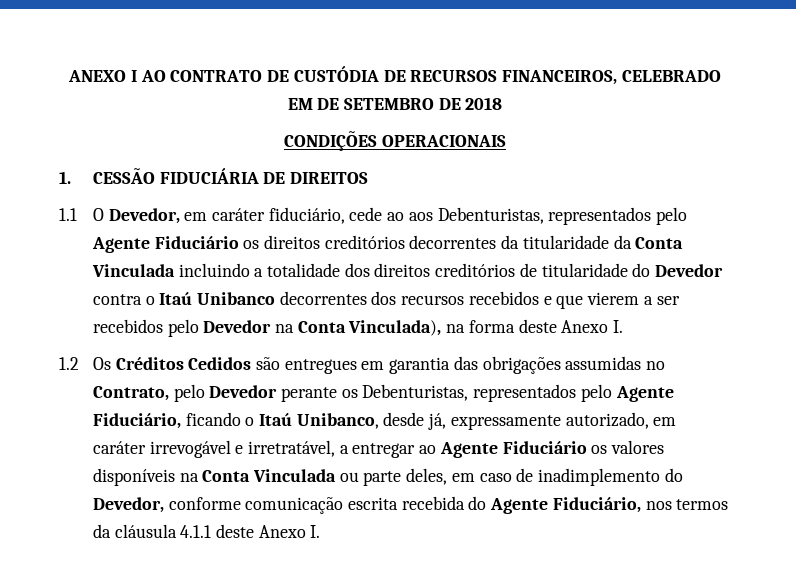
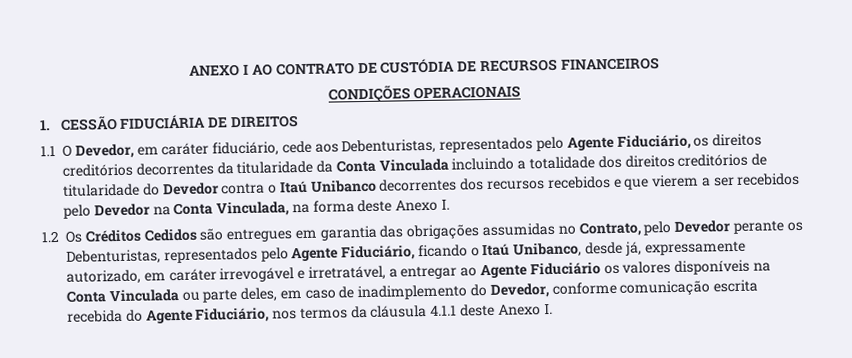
[502,70,721,85] [287,97,503,110] FINANCEIROS, CELEBRADO EM DE SETEMBRO DE 2018 -> [560,57,660,71] FINANCEIROS
[387,212,405,221] ao -> (312, 147) none
[154,236,239,249] Fiduciário -> [616,134,691,150] Fiduciário,
[348,320,442,336] Vinculada), -> [216,201,290,217] Vinculada,

